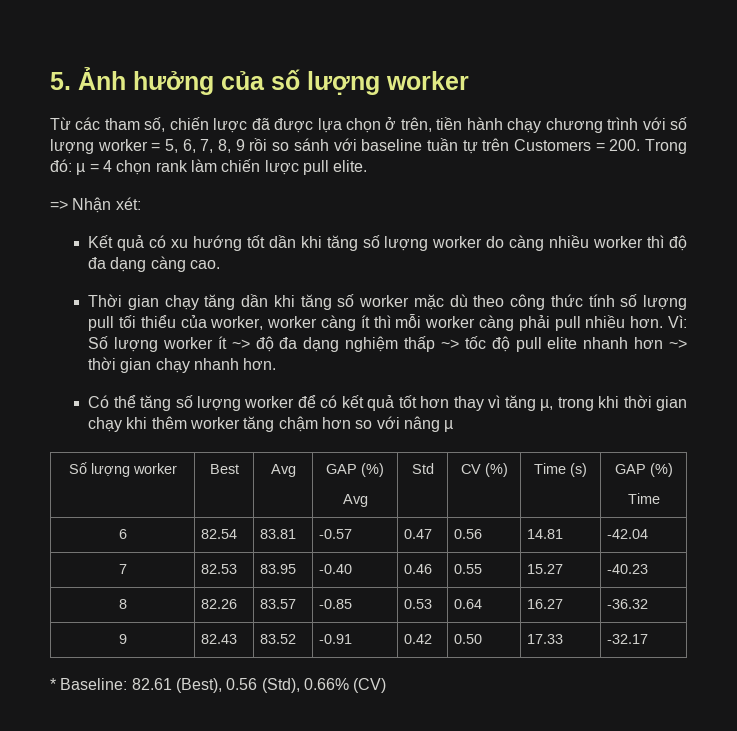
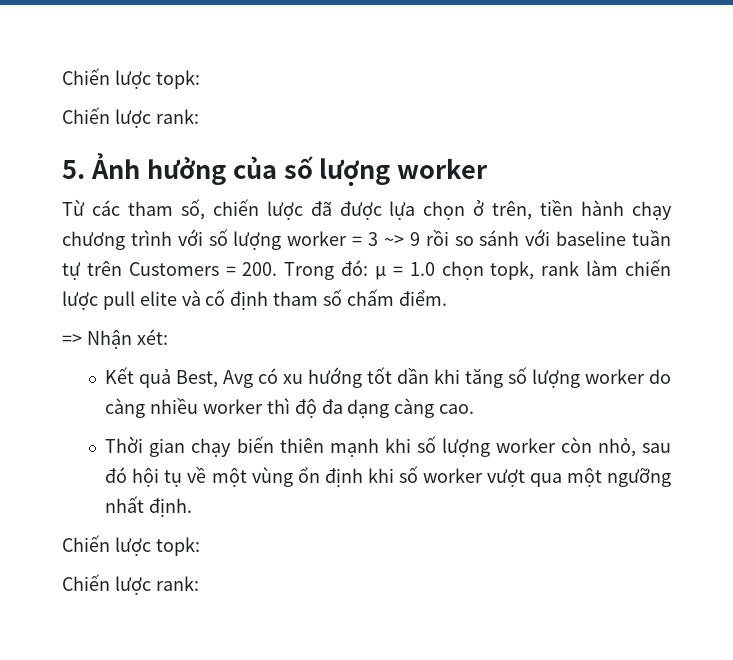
(50, 81) none -> [62,68,200,89] [62,107,199,128] Chiến lược topk: // Chiến lược rank: //
[165,139,232,153] 5, 6, 7, 8, -> [368,232,404,246] 3 ~>
[102,160,152,175] 4 chọn -> [409,261,535,280] 1.0 chọn topk,
[333,160,368,172] elite. -> [139,289,447,310] elite và cố định tham số chấm điểm.
(145, 243) none -> [176,370,254,388] Best, Avg
[204,294,687,310] [88,314,687,331] [88,336,687,352] [88,357,277,373] [88,395,687,411] [88,416,454,432] [68,462,177,477] [209,464,239,474] [270,464,296,477] [326,463,384,477] [342,494,368,507] [411,463,434,474] [460,463,508,477] [534,463,587,477] [614,463,673,477] [627,493,660,504] [118,529,127,539] [201,529,238,539] [260,529,297,539] [319,529,353,539] [404,529,433,539] [454,529,483,539] [527,529,564,539] [607,529,649,539] [118,564,127,574] [201,564,238,574] [260,564,297,574] [319,564,353,574] [404,564,433,574] [454,564,483,574] [527,564,564,574] [607,564,649,574] [118,599,127,609] [201,599,238,609] [260,599,297,609] [319,599,353,609] [404,599,433,609] [454,599,483,609] [527,599,564,609] [607,599,649,609] [118,634,127,644] [201,634,238,644] [260,634,297,644] [319,634,353,644] [404,634,433,644] [454,634,483,644] [527,634,564,644] [607,634,649,644] [50,678,387,693] tăng dần khi tăng số worker mặc dù theo công thức tính số lượng pull tối thiểu của worker, worker càng ít thì mỗi worker càng phải pull nhiều hơn. Vì: Số lượng worker ít ~> độ đa dạng nghiệm thấp ~> tốc độ pull elite nhanh hơn ~> thời gian chạy nhanh hơn. // Có thể tăng số lượng worker để có kết quả tốt hơn thay vì tăng µ, trong khi thời gian chạy khi thêm worker tăng chậm hơn so với nâng µ // Số lượng worker | Best | Avg | GAP (%) // Avg | Std | CV (%) | Time (s) | GAP (%) // Time // 6 | 82.54 | 83.81 | -0.57 | 0.47 | 0.56 | 14.81 | -42.04 // 7 | 82.53 | 83.95 | -0.40 | 0.46 | 0.55 | 15.27 | -40.23 // 8 | 82.26 | 83.57 | -0.85 | 0.53 | 0.64 | 16.27 | -36.32 // 9 | 82.43 | 83.52 | -0.91 | 0.42 | 0.50 | 17.33 | -32.17 // * Baseline: 82.61 (Best), 0.56 (Std), 0.66% (CV) -> [236,436,671,457] [105,466,671,487] [105,496,193,517] [62,535,200,556] [62,574,199,595] biến thiên mạnh khi số lượng worker còn nhỏ, sau đó hội tụ về một vùng ổn định khi số worker vượt qua một ngưỡng nhất định. // Chiến lược topk: // Chiến lược rank:

